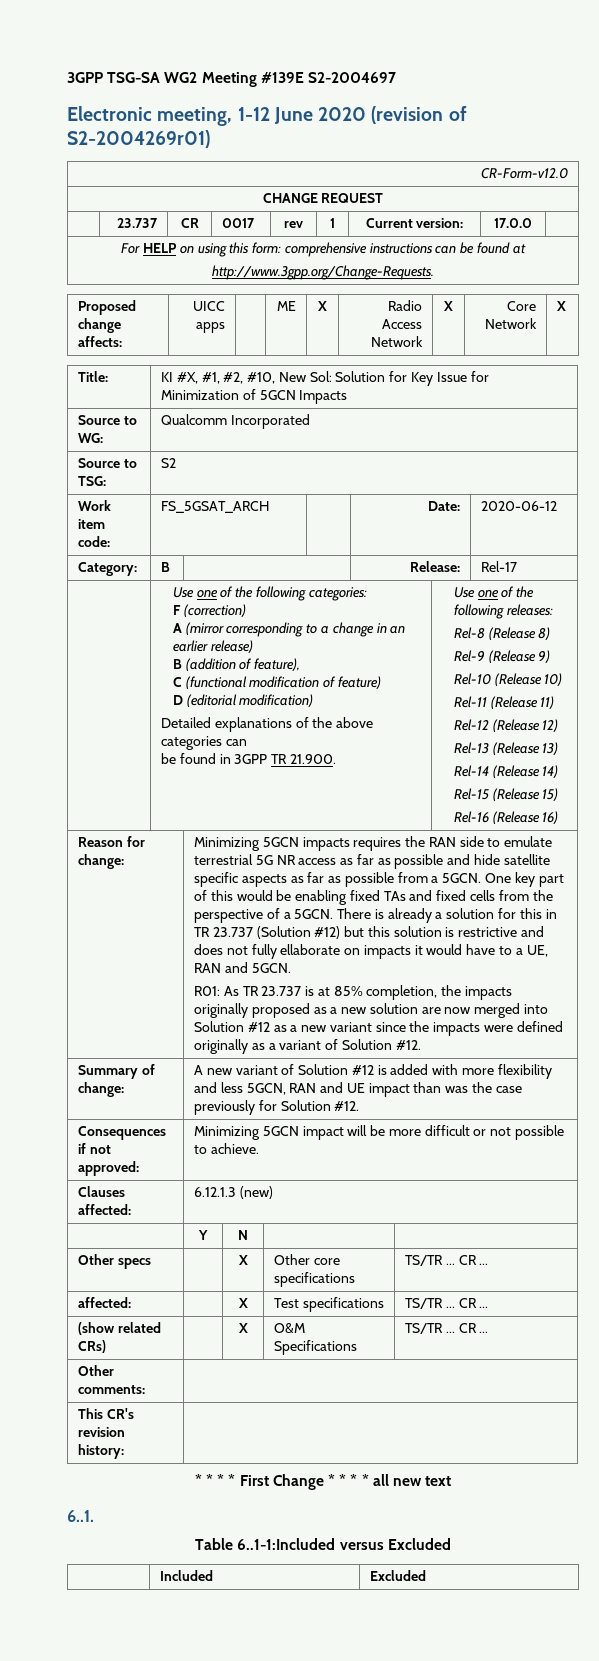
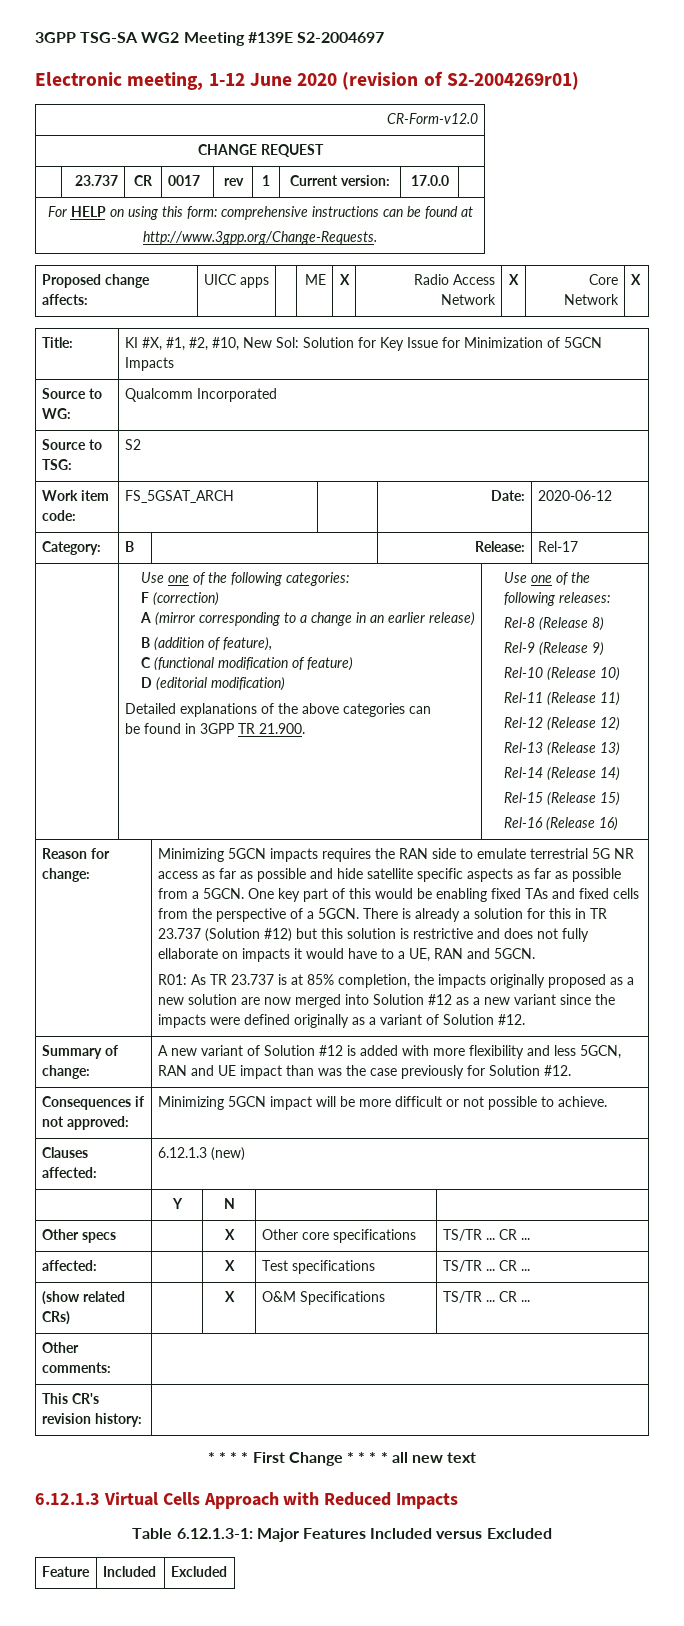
[67,1510,94,1522] [195,1538,336,1550] 6..1. // Table 6..1-1:Included -> [35,1492,459,1509] [132,1528,433,1542] 6.12.1.3 Virtual Cells Approach with Reduced Impacts // Table 6.12.1.3-1: Major Features Included
(451, 1544) none -> [41,1566,90,1577] Feature

